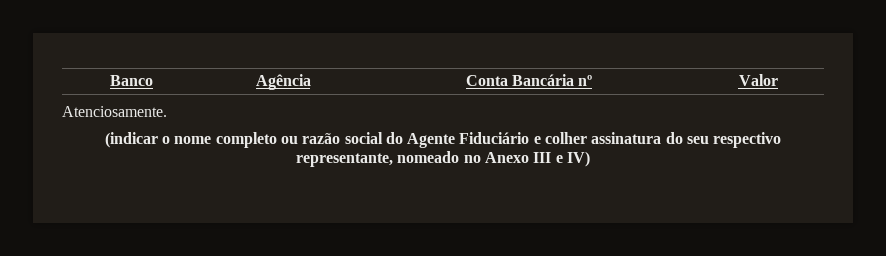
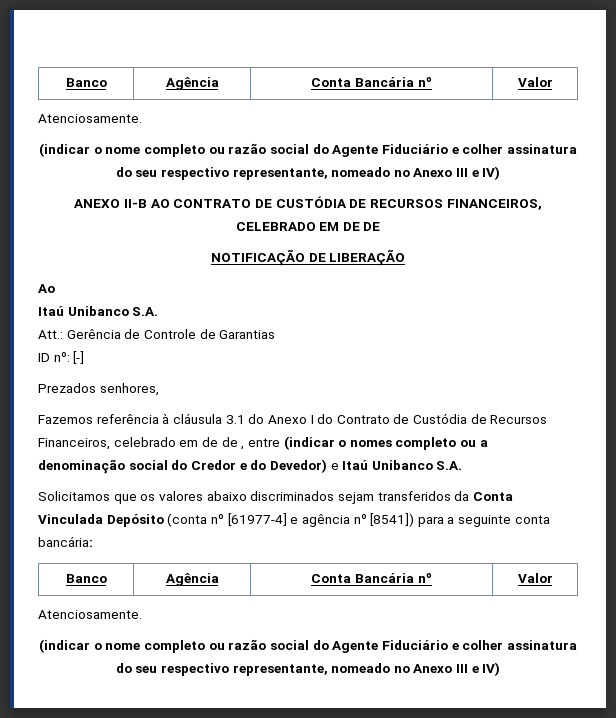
(590, 159) none -> [74,196,542,210] [235,222,381,231] [210,249,406,266] [38,284,55,293] [38,306,159,316] [38,329,276,339] [38,351,85,364] [38,383,159,396] [38,413,548,424] [38,436,488,450] [38,459,463,474] [38,491,513,504] [38,513,550,527] [38,536,93,547] [65,574,107,583] [165,573,219,586] [311,573,432,583] [517,573,553,583] [38,610,142,619] [39,639,577,653] [115,662,501,676] // ANEXO II-B AO CONTRATO DE CUSTÓDIA DE RECURSOS FINANCEIROS, CELEBRADO EM DE DE // NOTIFICAÇÃO DE LIBERAÇÃO // Ao // Itaú Unibanco S.A. // Att.: Gerência de Controle de Garantias // ID nº: [-] // Prezados senhores, // Fazemos referência à cláusula 3.1 do Anexo I do Contrato de Custódia de Recursos Financeiros, celebrado em de de , entre (indicar o nomes completo ou a denominação social do Credor e do Devedor) e Itaú Unibanco S.A. // Solicitamos que os valores abaixo discriminados sejam transferidos da Conta Vinculada Depósito (conta nº [61977-4] e agência nº [8541]) para a seguinte conta bancária: // Banco | Agência | Conta Bancária nº | Valor // Atenciosamente. // (indicar o nome completo ou razão social do Agente Fiduciário e colher assinatura do seu respectivo representante, nomeado no Anexo III e IV)

